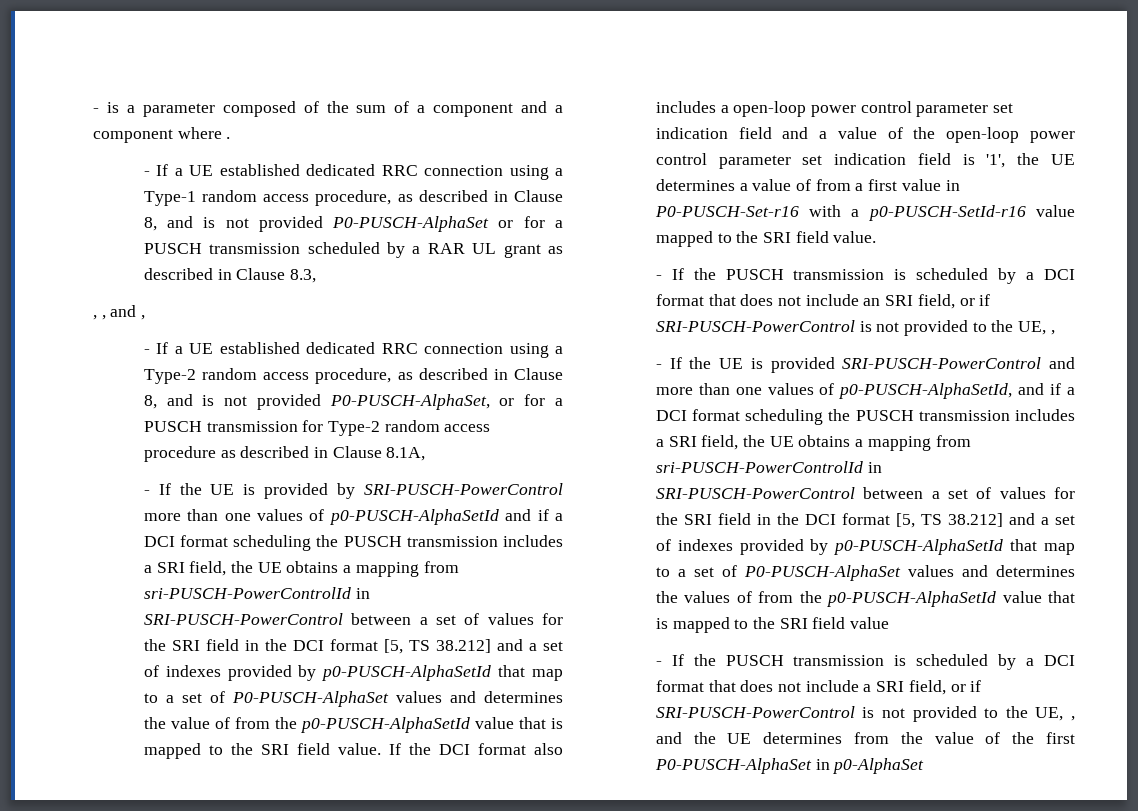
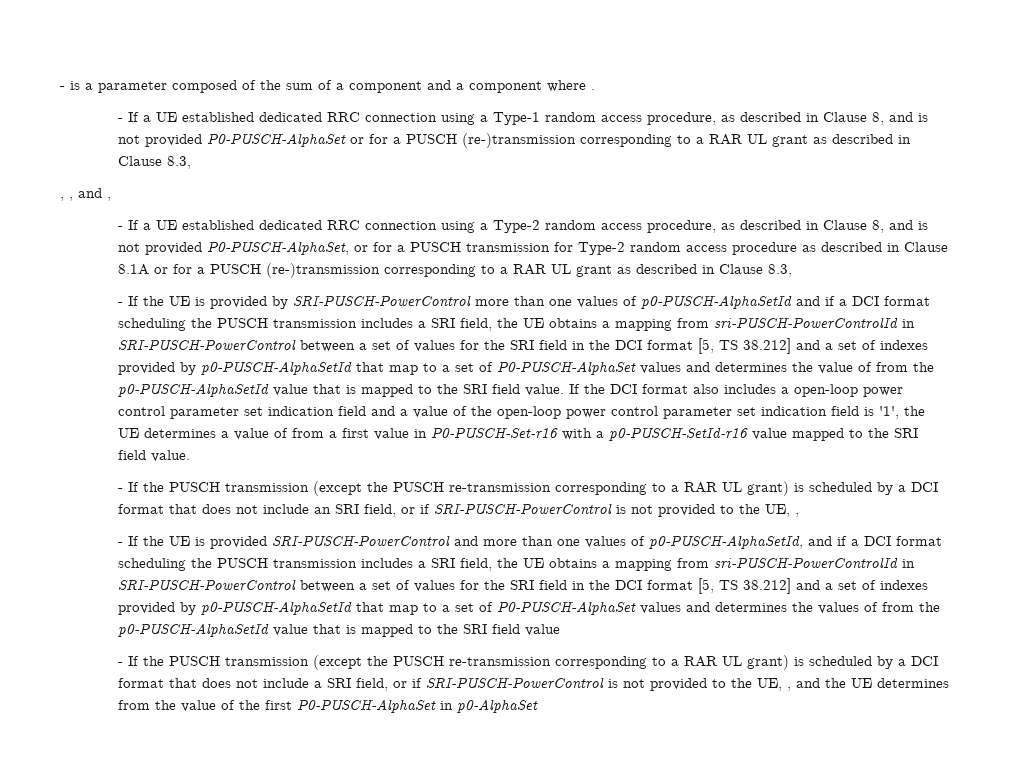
[209,242,406,258] transmission scheduled by -> [462,133,692,148] (re-)transmission corresponding to
[386,447,426,461] 8.1A, -> [118,263,793,278] 8.1A or for a PUSCH (re-)transmission corresponding to a RAR UL grant as described in Clause 8.3,
(885, 274) none -> [313,481,790,496] (except the PUSCH re-transmission corresponding to a RAR UL grant)
(885, 660) none -> [313,655,790,670] (except the PUSCH re-transmission corresponding to a RAR UL grant)

